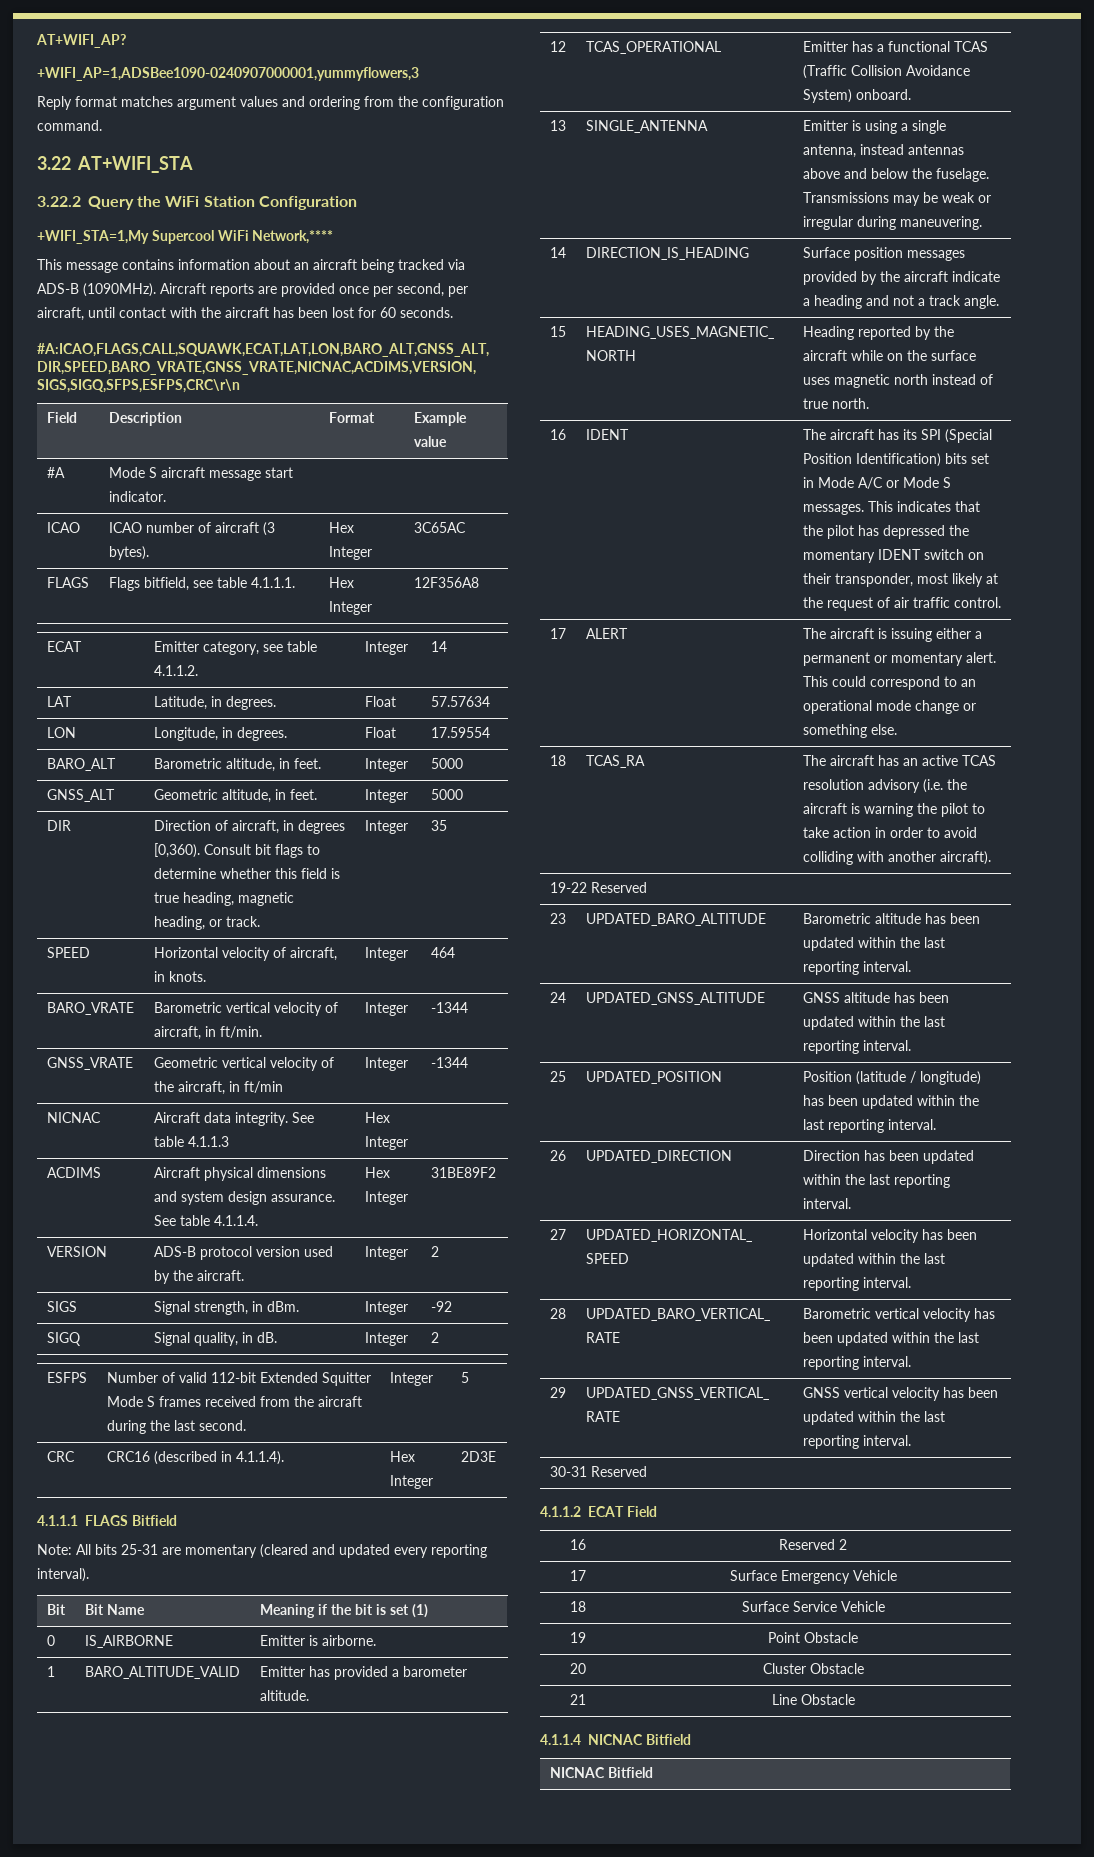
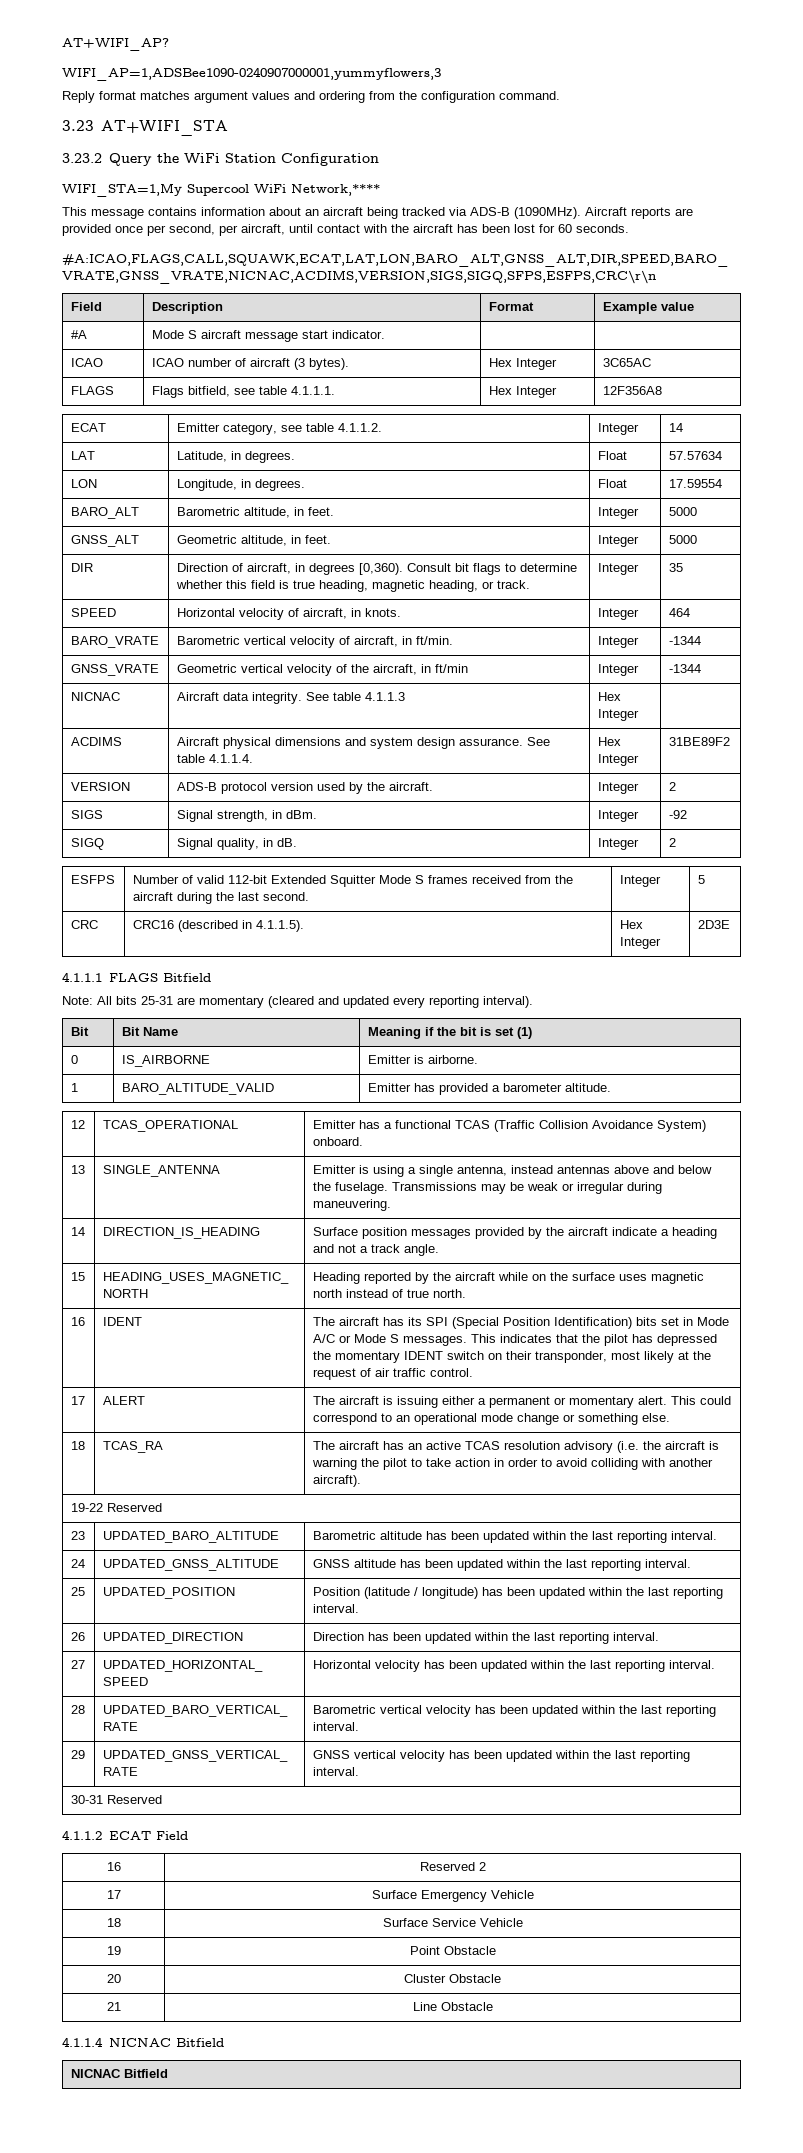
[37,67,419,81] +WIFI_AP=1,ADSBee1090-0240907000001,yummyflowers,3 -> [62,67,441,81] WIFI_AP=1,ADSBee1090-0240907000001,yummyflowers,3
[37,156,71,170] 3.22 -> [62,120,94,131] 3.23
[37,196,81,207] 3.22.2 -> [62,153,102,163] 3.23.2
[37,230,149,244] +WIFI_STA=1,My -> [62,183,182,197] WIFI_STA=1,My
[235,1451,284,1465] 4.1.1.4). -> [255,920,304,932] 4.1.1.5).

